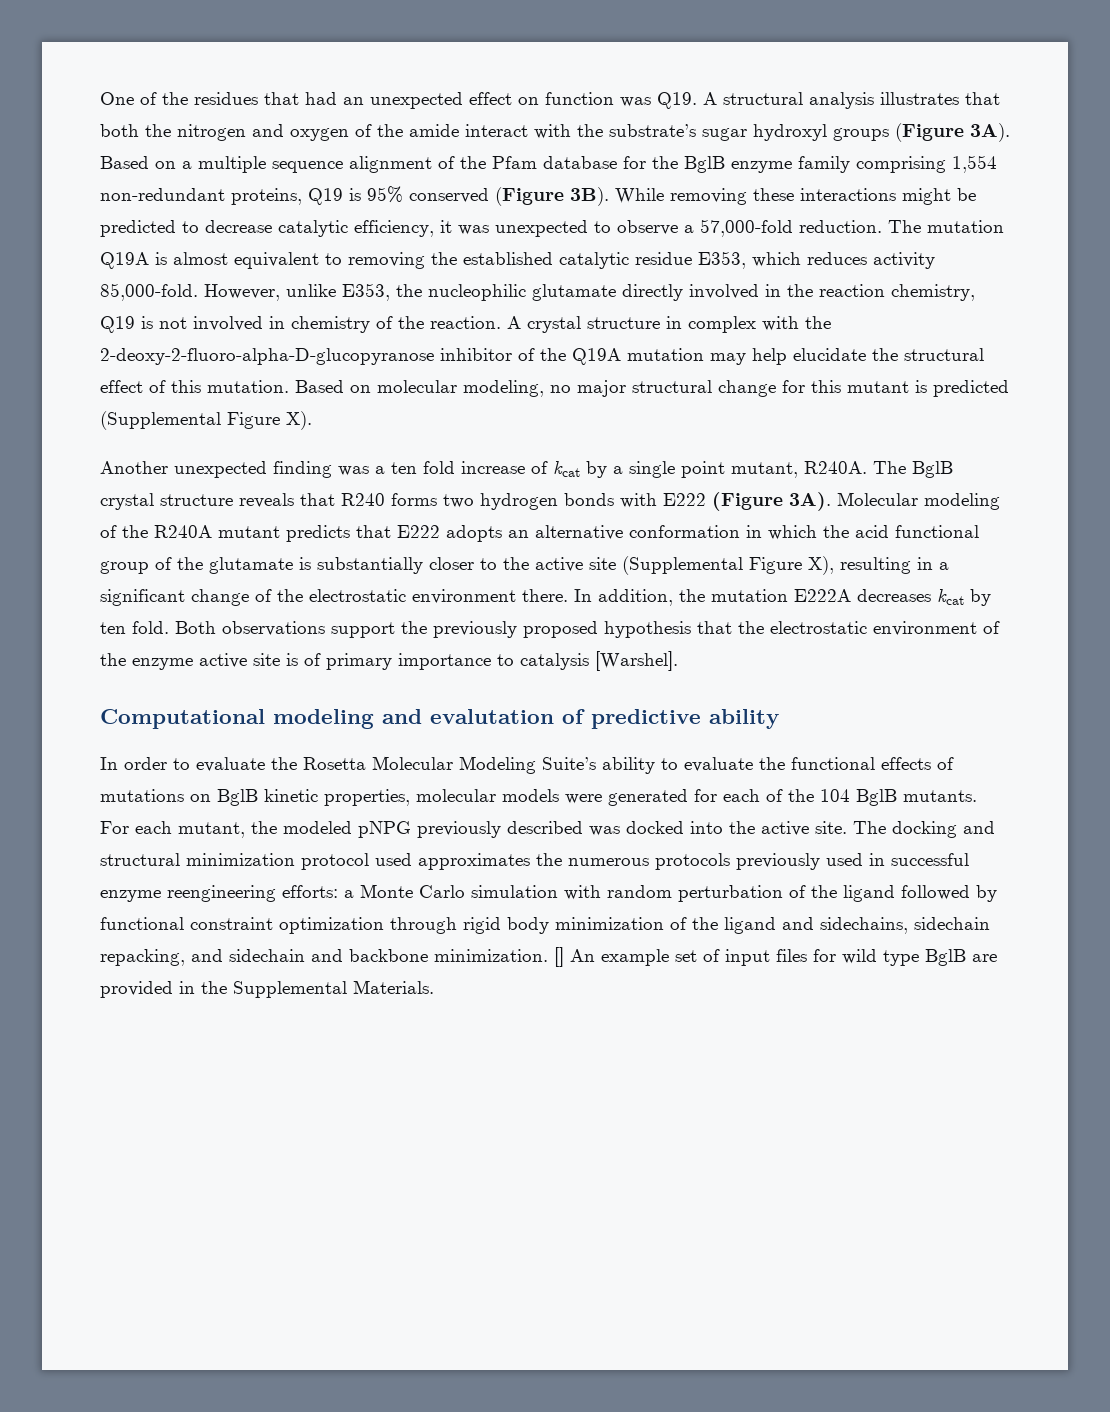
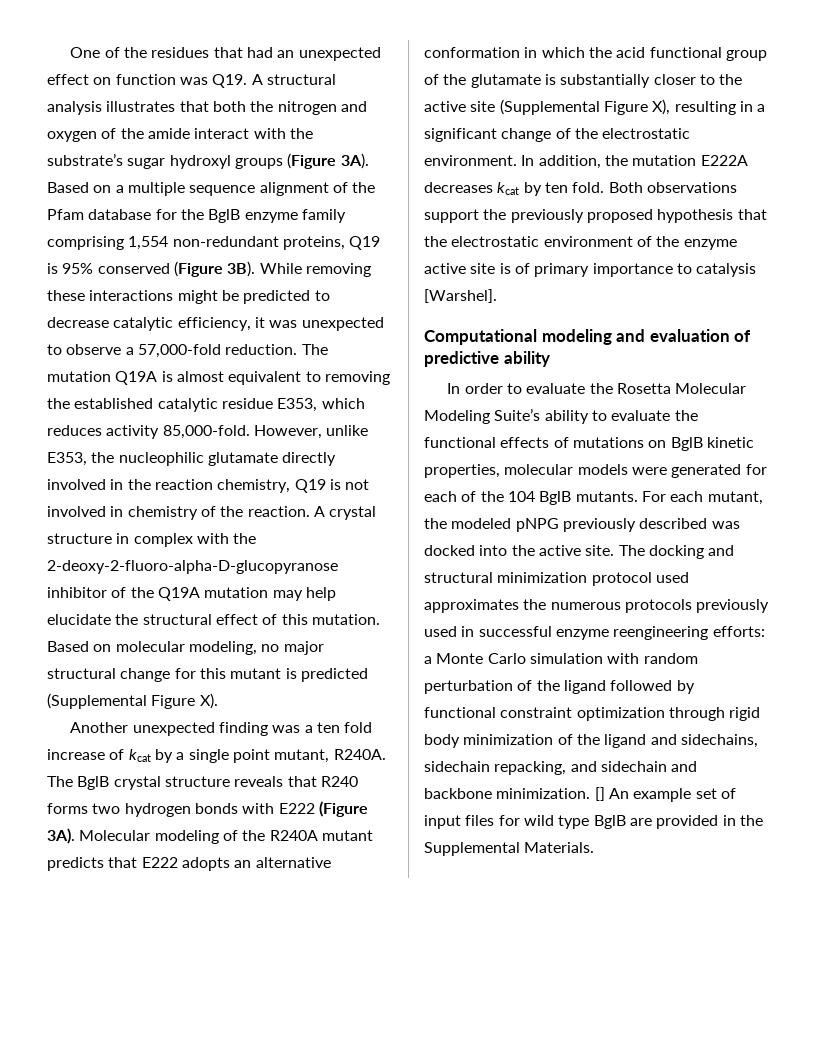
[412,589,568,604] environment there. -> [424,155,517,166] environment.
[430,709,554,724] evalutation -> [649,329,730,342] evaluation

